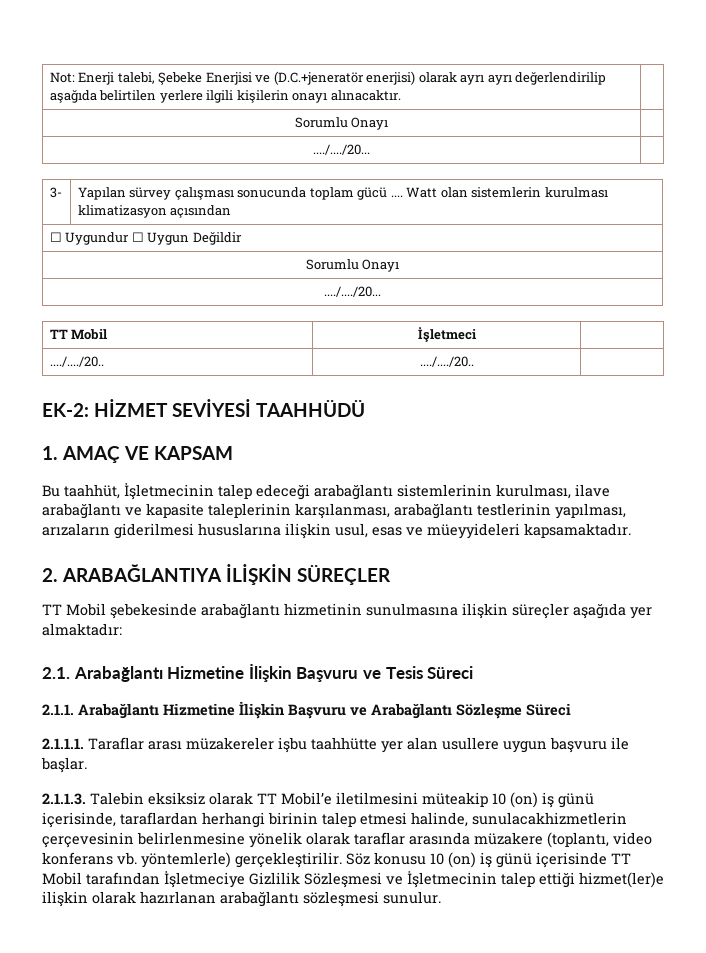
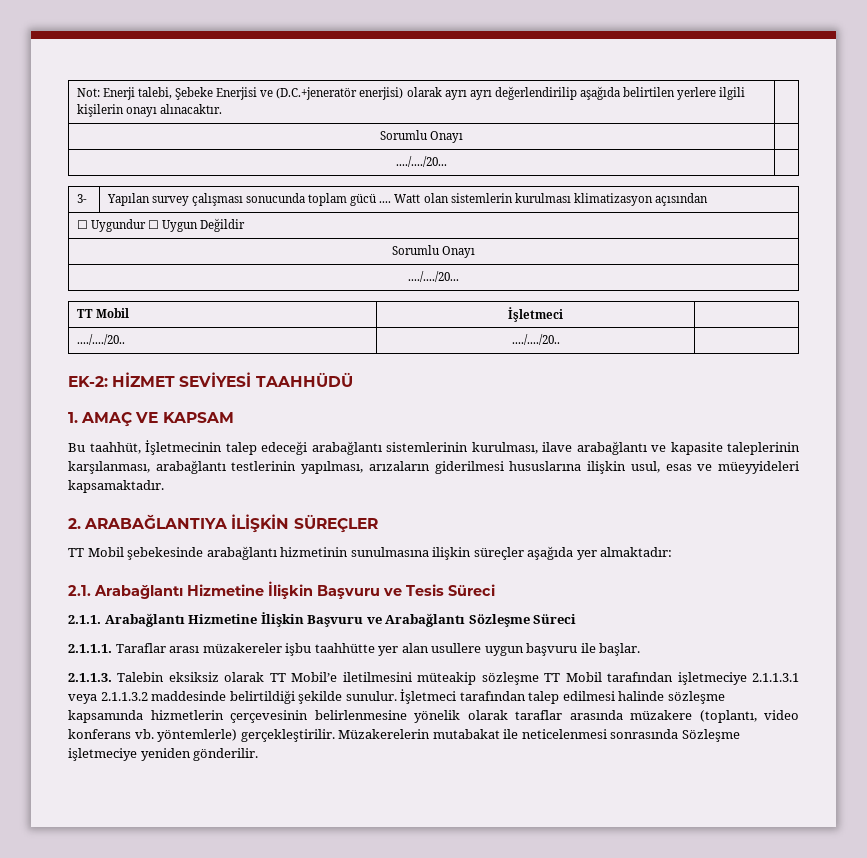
[129,187,172,200] sürvey -> [151,196,189,206] survey
[492,792,594,808] [42,812,627,828] 10 (on) iş günü içerisinde, taraflardan herhangi birinin talep etmesi halinde, sunulacakhizmetlerin -> [481,672,799,685] [68,689,725,704] [68,710,224,723] sözleşme TT Mobil tarafından işletmeciye 2.1.1.3.1 veya 2.1.1.3.2 maddesinde belirtildiği şekilde sunulur. İşletmeci tarafından talep edilmesi halinde sözleşme kapsamında hizmetlerin
[346,852,631,868] [42,871,664,888] [42,891,441,907] Söz konusu 10 (on) iş günü içerisinde TT Mobil tarafından İşletmeciye Gizlilik Sözleşmesi ve İşletmecinin talep ettiği hizmet(ler)e ilişkin olarak hazırlanan arabağlantı sözleşmesi sunulur. -> [338,729,740,742] [68,748,259,761] Müzakerelerin mutabakat ile neticelenmesi sonrasında Sözleşme işletmeciye yeniden gönderilir.

